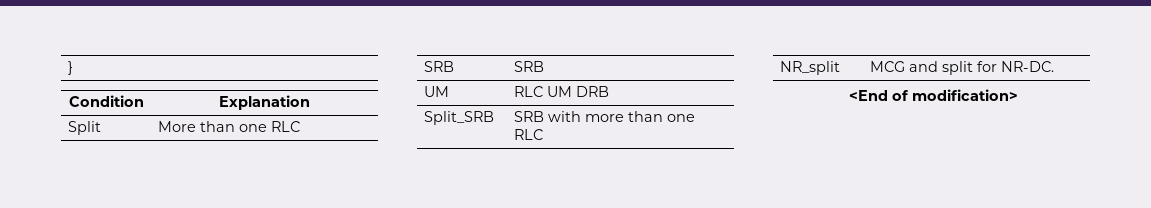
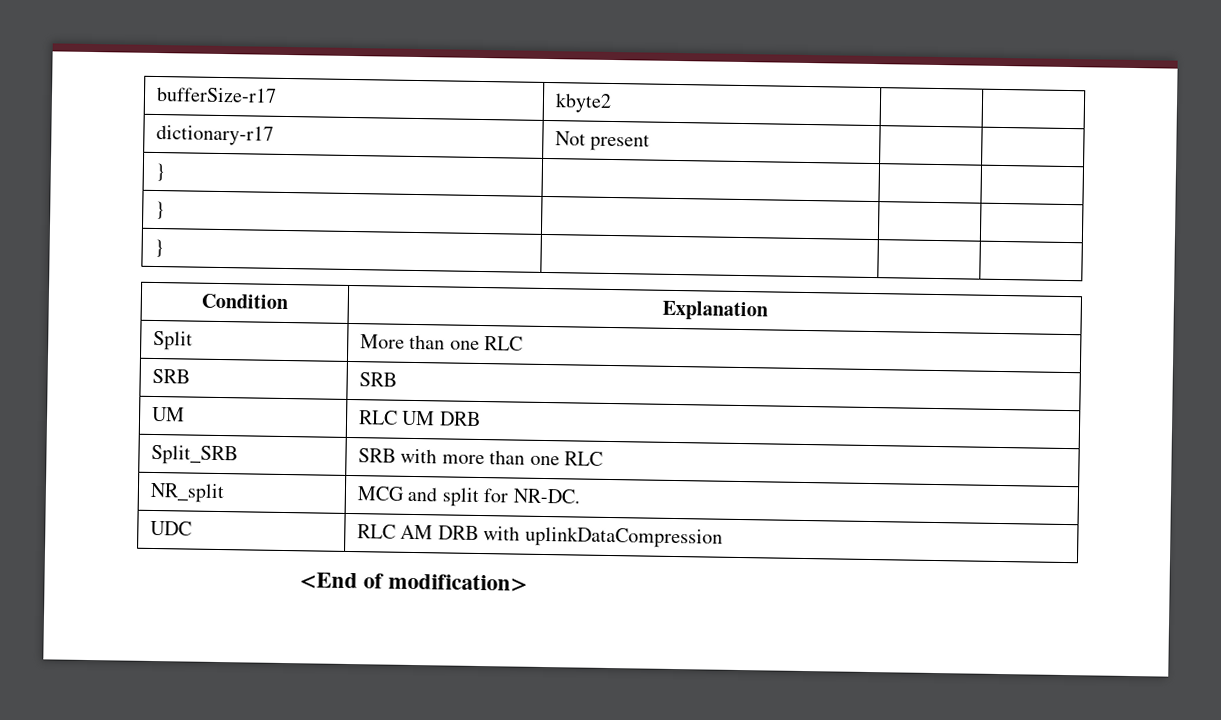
(68, 68) none -> [156,87,278,103] [555,93,613,113] [156,125,275,146] [555,131,651,152] [155,162,167,182] [155,200,167,220] bufferSize-r17 | kbyte2 | | // dictionary-r17 | Not present | | // } | | | // } | | | //
(1055, 66) none -> [150,520,193,536] [357,524,723,549] // UDC | RLC AM DRB with uplinkDataCompression

